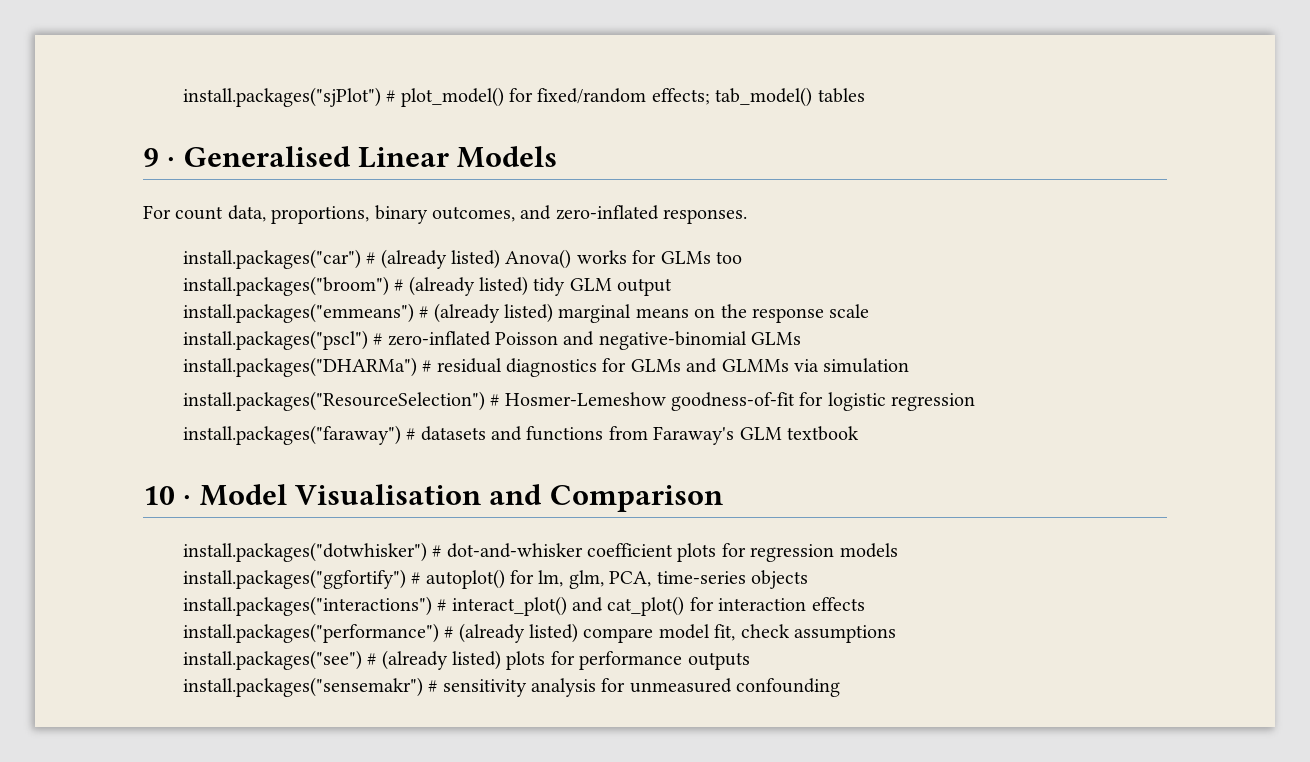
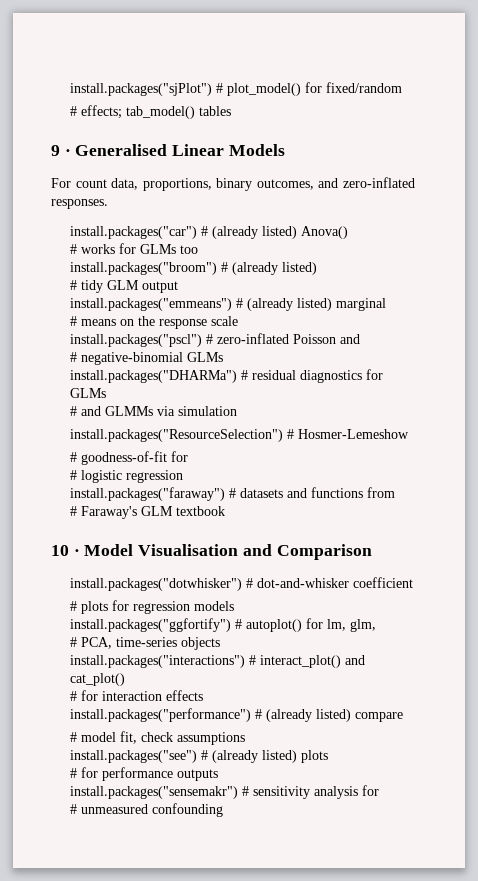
(647, 96) none -> [70,106,78,116] // #
(572, 259) none -> [70,244,78,254] // #
(529, 286) none -> [70,280,78,290] // #
(632, 313) none -> [70,316,78,326] // #
(595, 338) none -> [70,352,78,362] // #
(681, 365) none -> [70,406,78,416] // #
(666, 399) none -> [70,452,78,462] // #
(824, 399) none -> [70,470,78,480] // #
(648, 433) none -> [70,506,78,516] // #
(674, 550) none -> [70,601,78,611] // #
(604, 579) none -> [70,637,78,647] // #
(685, 606) none -> [70,691,78,701] // #
(654, 635) none -> [70,732,78,742] // #
(546, 660) none -> [70,768,78,778] // #
(626, 685) none -> [70,804,78,814] // #

